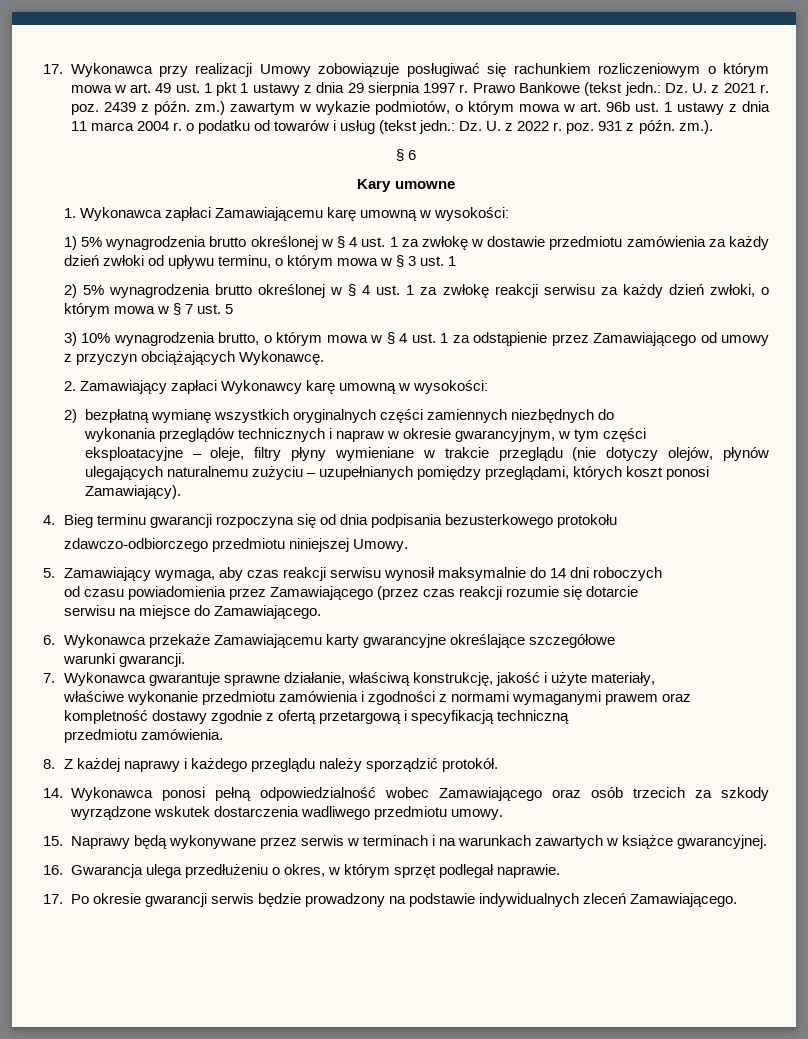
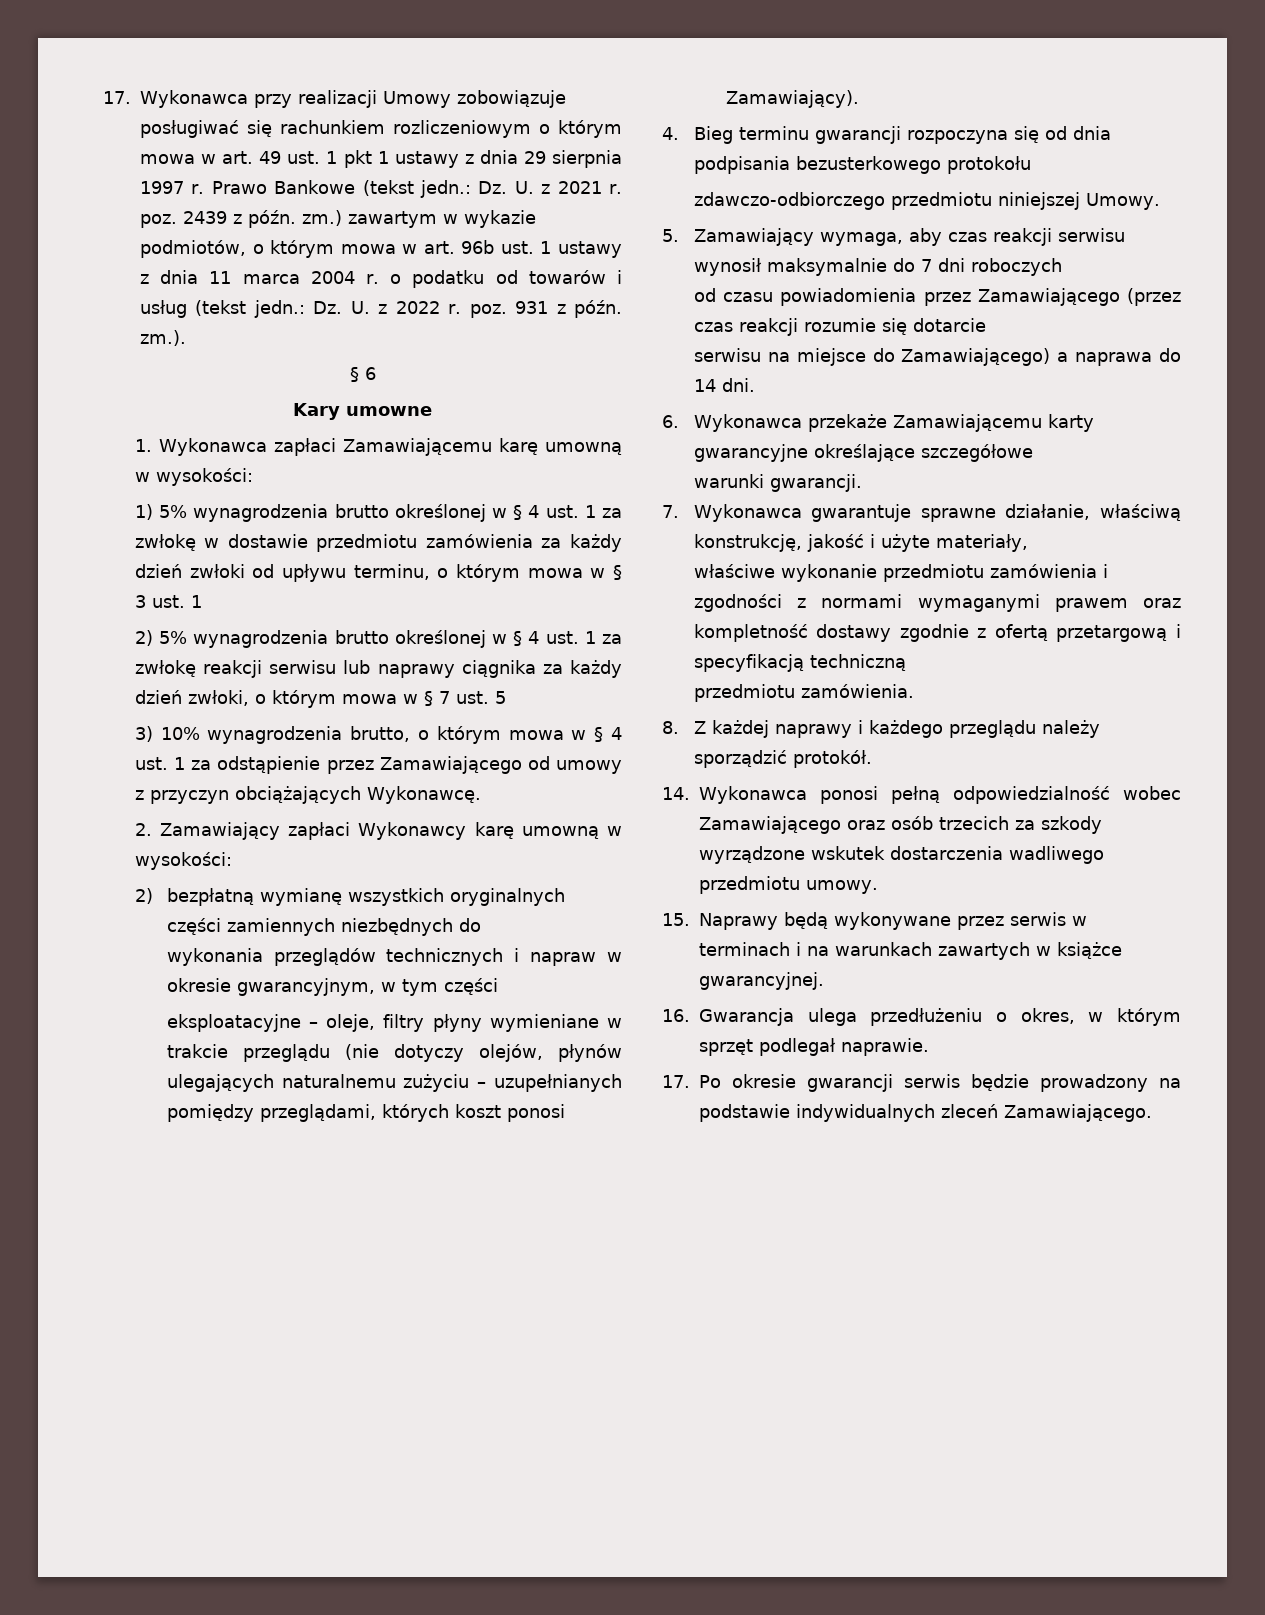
(595, 289) none -> [343,660,536,678] lub naprawy ciągnika
[550,568,567,578] 14 -> [920,259,932,272] 7
[214,605,322,619] Zamawiającego. -> [901,348,1181,366] [693,378,755,392] Zamawiającego) a naprawa do 14 dni.

